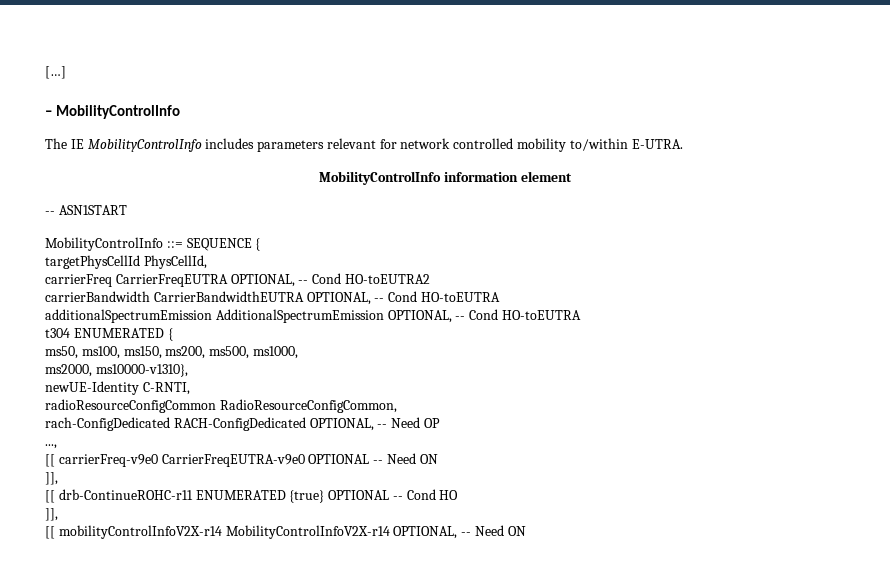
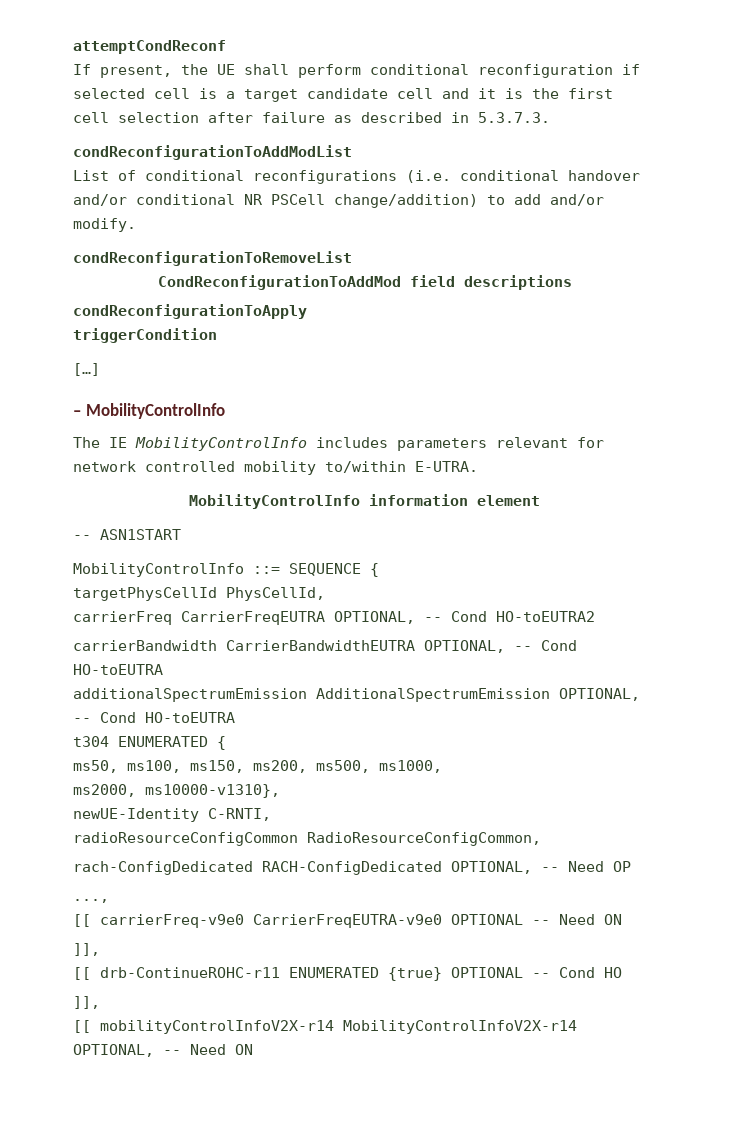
(45, 72) none -> [73,40,226,54] [73,64,640,78] [73,88,613,102] [73,112,550,123] [73,145,352,160] [73,170,640,184] [73,194,604,208] [73,218,136,232] [73,251,352,266] [157,275,572,290] [73,304,307,319] [73,328,217,343] attemptCondReconf // If present, the UE shall perform conditional reconfiguration if selected cell is a target candidate cell and it is the first cell selection after failure as described in 5.3.7.3. // condReconfigurationToAddModList // List of conditional reconfigurations (i.e. conditional handover and/or conditional NR PSCell change/addition) to add and/or modify. // condReconfigurationToRemoveList // CondReconfigurationToAddMod field descriptions // condReconfigurationToApply // triggerCondition //

